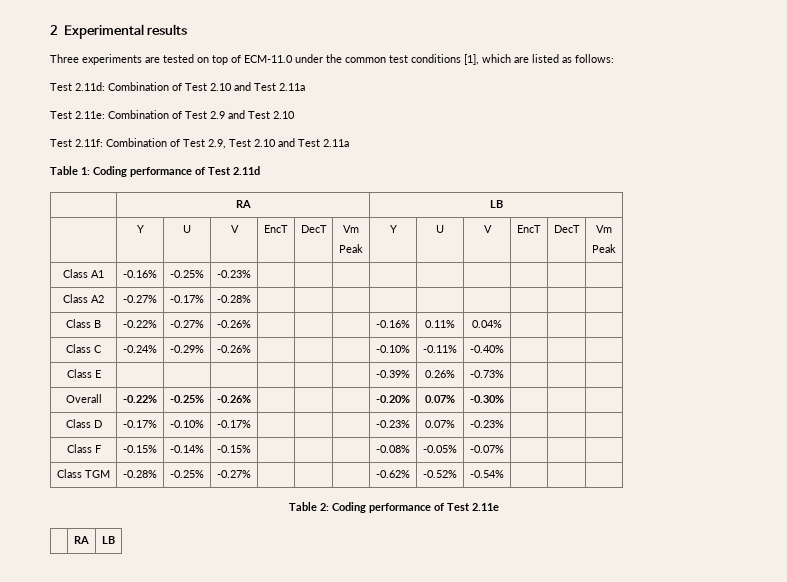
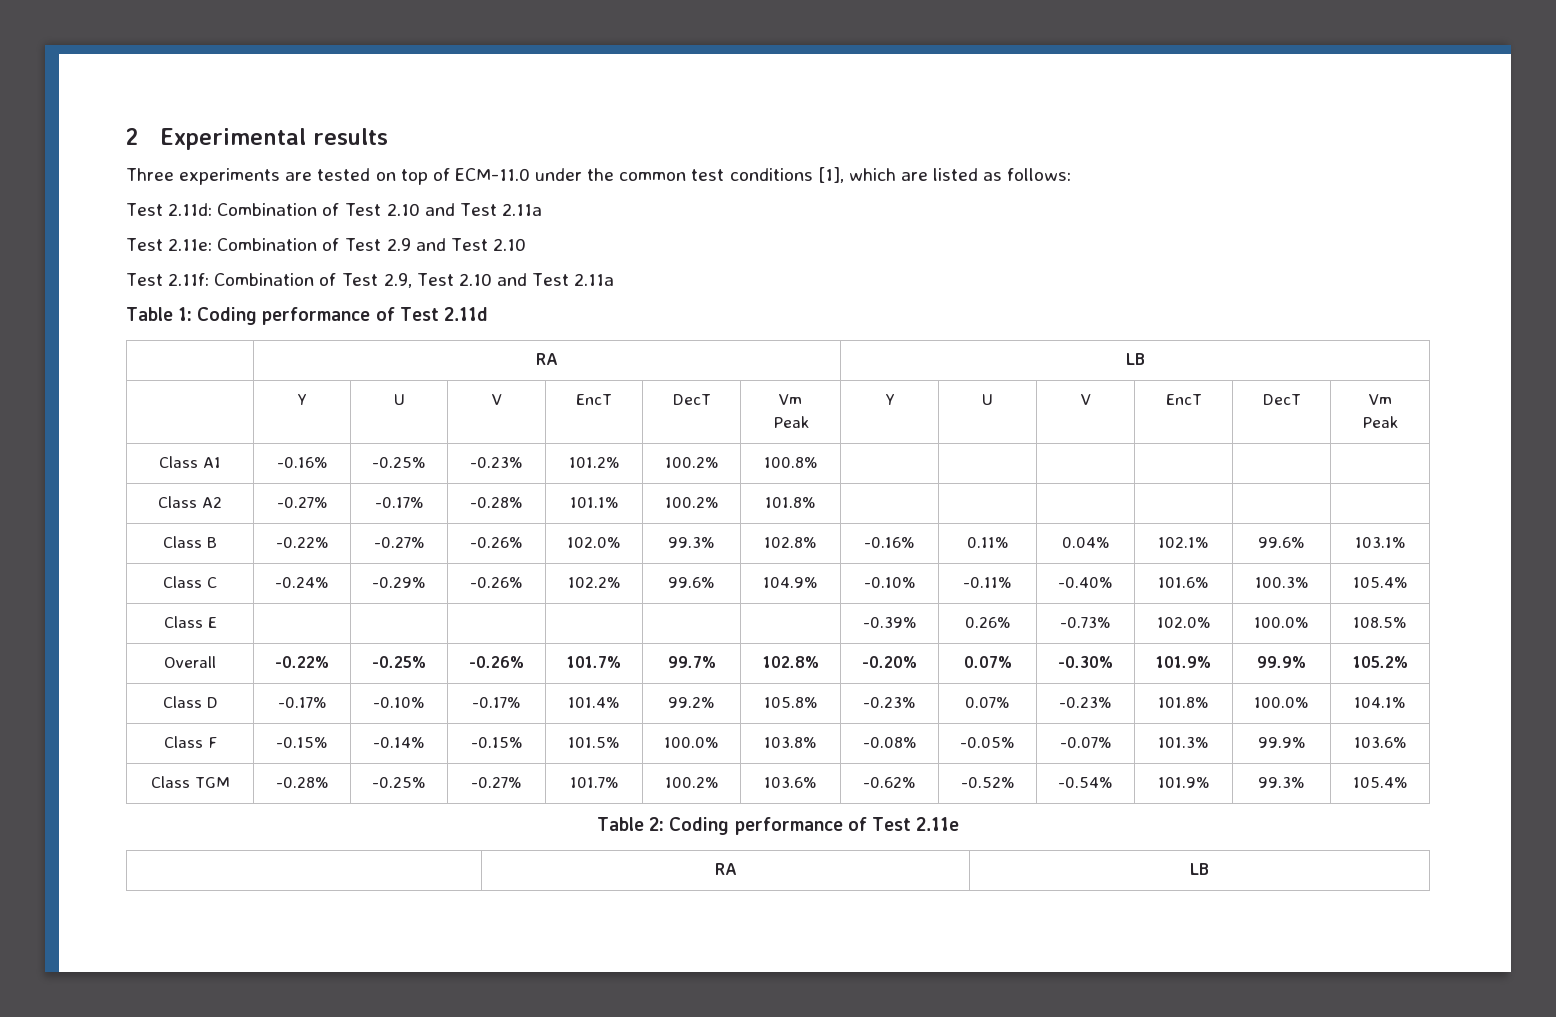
(251, 274) | | -> [568,457,620,468] [664,457,719,468] [763,457,818,468] 101.2% | 100.2% | 100.8%
(251, 299) | | -> [569,497,619,508] [664,497,719,508] [765,497,816,508] 101.1% | 100.2% | 101.8%
(251, 324) | | -> [567,537,621,548] [668,537,715,548] [764,537,817,548] 102.0% | 99.3% | 102.8%
(502, 324) | | -> [1158,537,1209,548] [1258,537,1305,548] [1354,537,1406,548] 102.1% | 99.6% | 103.1%
(251, 349) | | -> [567,577,621,588] [668,577,715,588] [763,577,818,588] 102.2% | 99.6% | 104.9%
(504, 349) | | -> [1158,577,1209,588] [1254,577,1309,588] [1352,577,1408,588] 101.6% | 100.3% | 105.4%
(504, 374) | | -> [1156,617,1211,628] [1254,617,1309,628] [1353,617,1407,628] 102.0% | 100.0% | 108.5%
(251, 399) | | -> [567,656,621,668] [667,656,716,668] [762,656,819,668] 101.7% | 99.7% | 102.8%
(504, 399) | | -> [1156,656,1211,668] [1257,656,1306,668] [1352,656,1408,668] 101.9% | 99.9% | 105.2%
(251, 424) | | -> [568,697,620,708] [668,697,715,708] [763,697,818,708] 101.4% | 99.2% | 105.8%
(504, 424) | | -> [1158,697,1209,708] [1254,697,1309,708] [1354,697,1406,708] 101.8% | 100.0% | 104.1%
(251, 449) | | -> [568,737,620,748] [664,737,719,748] [764,737,817,748] 101.5% | 100.0% | 103.8%
(504, 449) | | -> [1158,737,1209,748] [1257,737,1306,748] [1353,737,1407,748] 101.3% | 99.9% | 103.6%
(251, 474) | | -> [569,777,619,788] [664,777,719,788] [764,777,817,788] 101.7% | 100.2% | 103.6%
(504, 474) | | -> [1157,777,1210,788] [1258,777,1305,788] [1352,777,1408,788] 101.9% | 99.3% | 105.4%

